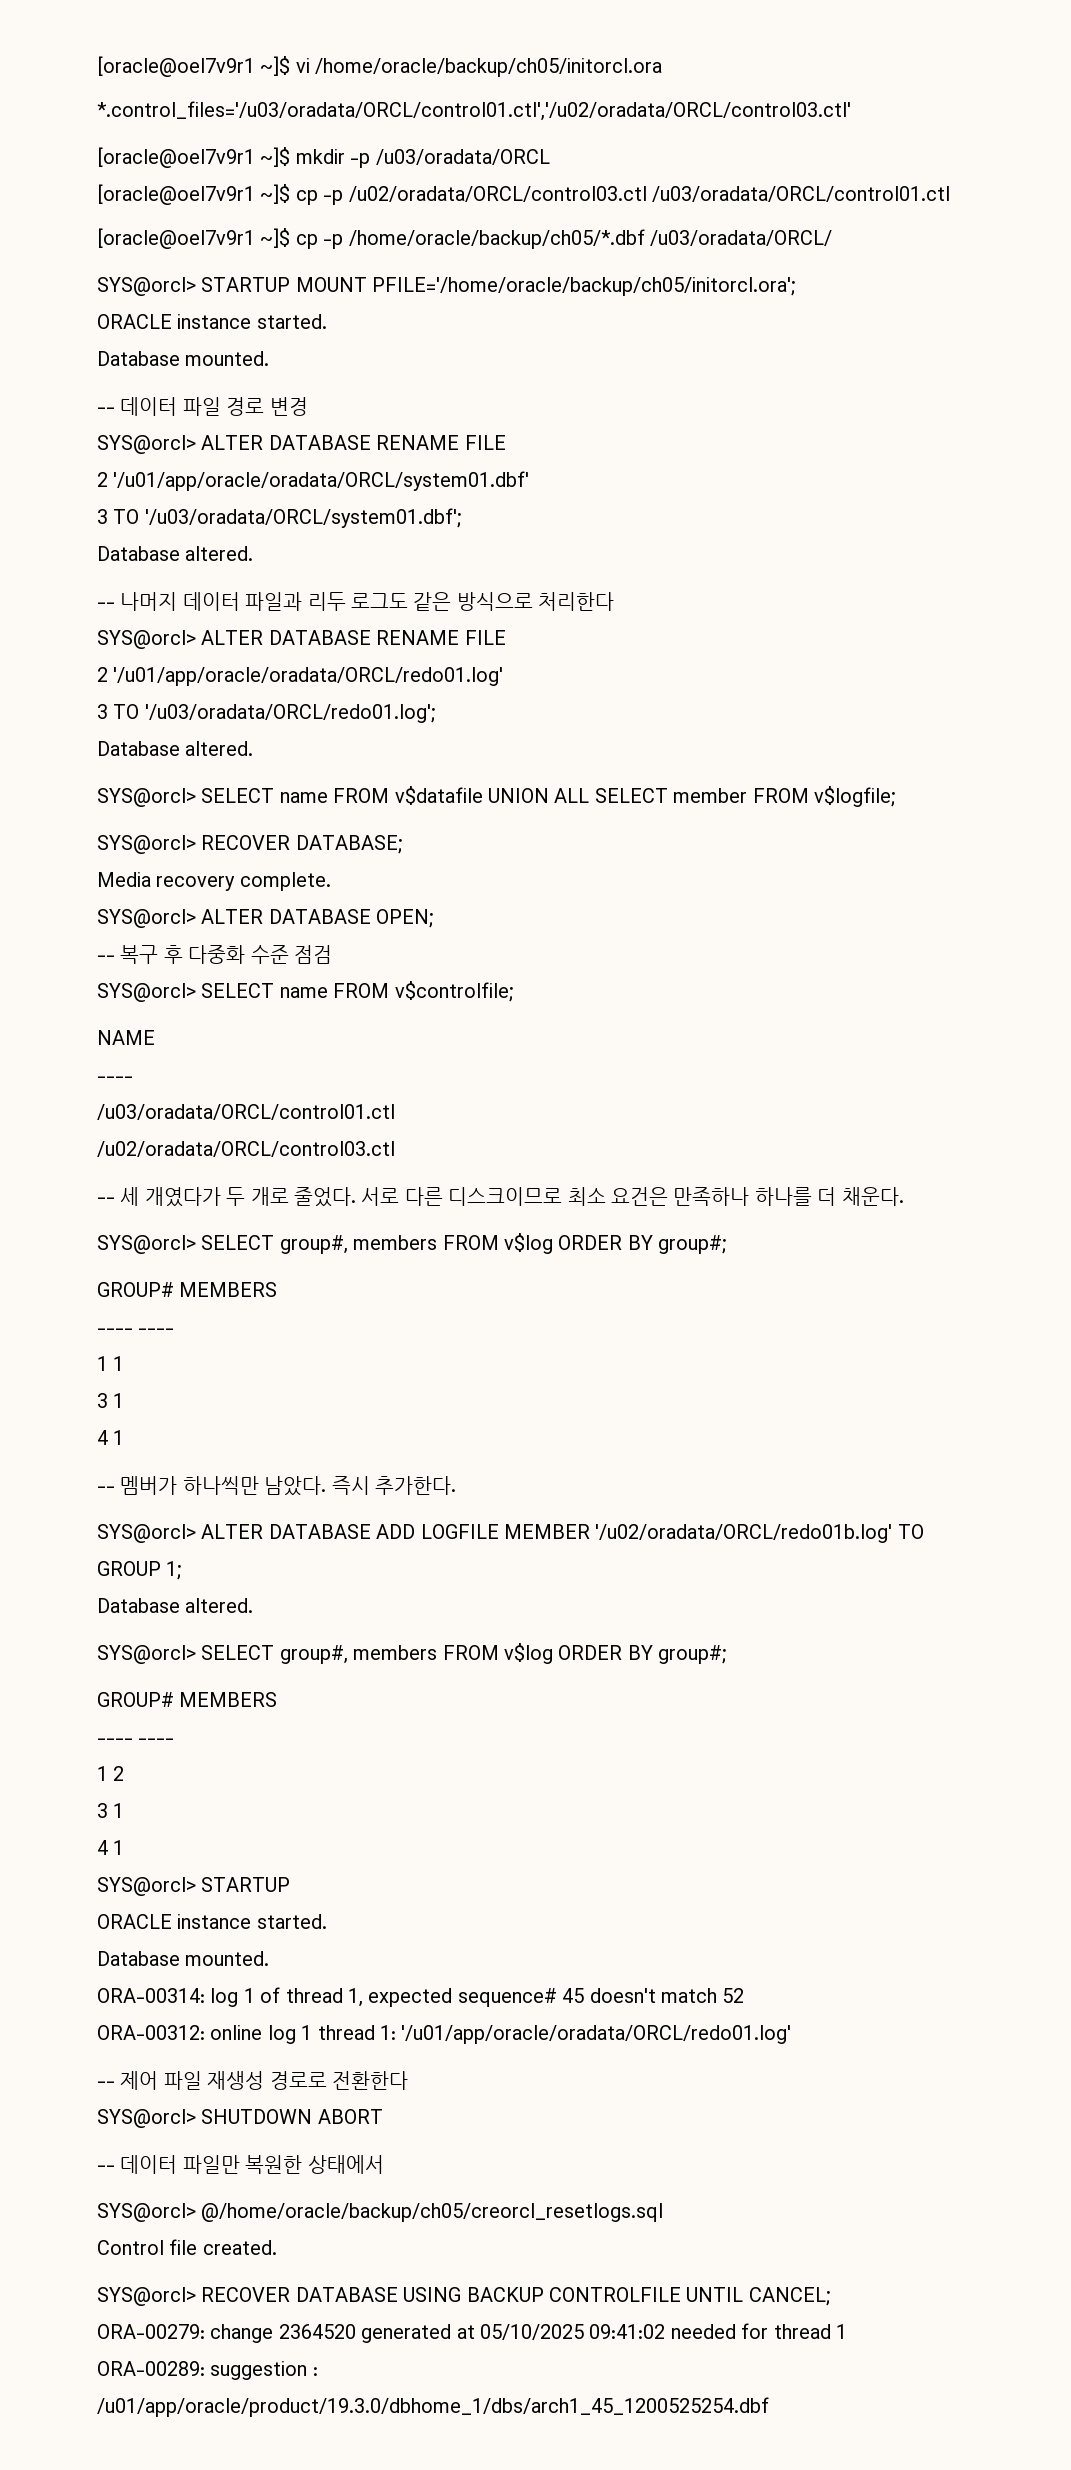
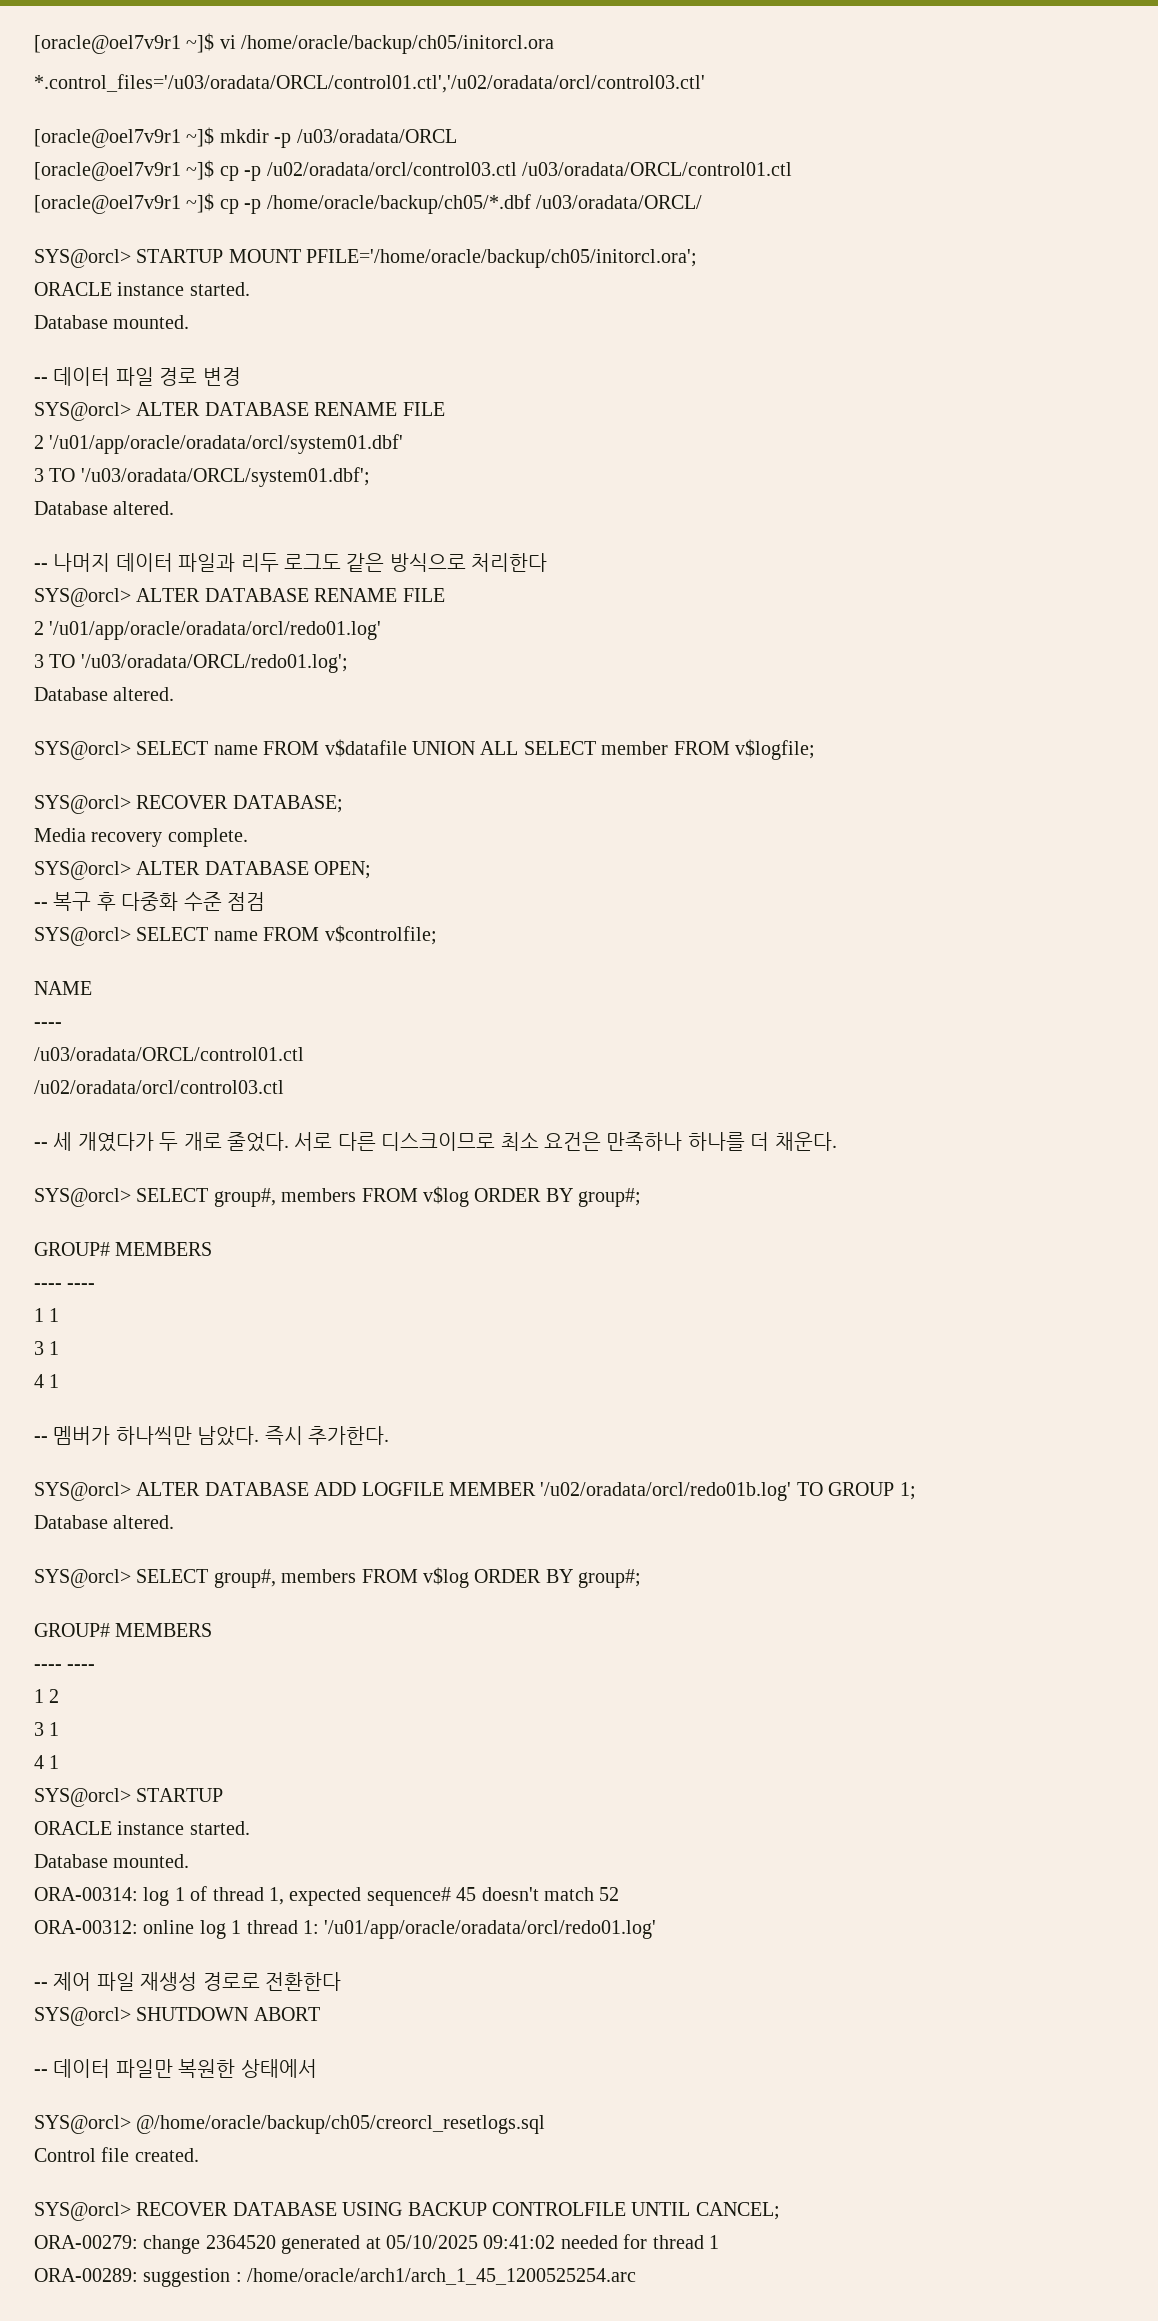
[97,101,851,121] *.control_files='/u03/oradata/ORCL/control01.ctl','/u02/oradata/ORCL/control03.ctl' -> [34,74,705,93] *.control_files='/u03/oradata/ORCL/control01.ctl','/u02/oradata/orcl/control03.ctl'
[348,186,647,202] /u02/oradata/ORCL/control03.ctl -> [266,162,517,176] /u02/oradata/orcl/control03.ctl
[113,471,530,491] '/u01/app/oracle/oradata/ORCL/system01.dbf' -> [49,434,404,454] '/u01/app/oracle/oradata/orcl/system01.dbf'
[113,667,504,686] '/u01/app/oracle/oradata/ORCL/redo01.log' -> [49,621,382,640] '/u01/app/oracle/oradata/orcl/redo01.log'
[97,1141,395,1157] /u02/oradata/ORCL/control03.ctl -> [34,1080,284,1094] /u02/oradata/orcl/control03.ctl
[595,1524,893,1543] '/u02/oradata/ORCL/redo01b.log' -> [540,1482,792,1501] '/u02/oradata/orcl/redo01b.log'
[401,2025,792,2044] '/u01/app/oracle/oradata/ORCL/redo01.log' -> [324,1920,657,1939] '/u01/app/oracle/oradata/orcl/redo01.log'
[97,2397,769,2417] /u01/app/oracle/product/19.3.0/dbhome_1/dbs/arch1_45_1200525254.dbf -> [247,2268,637,2285] /home/oracle/arch1/arch_1_45_1200525254.arc

